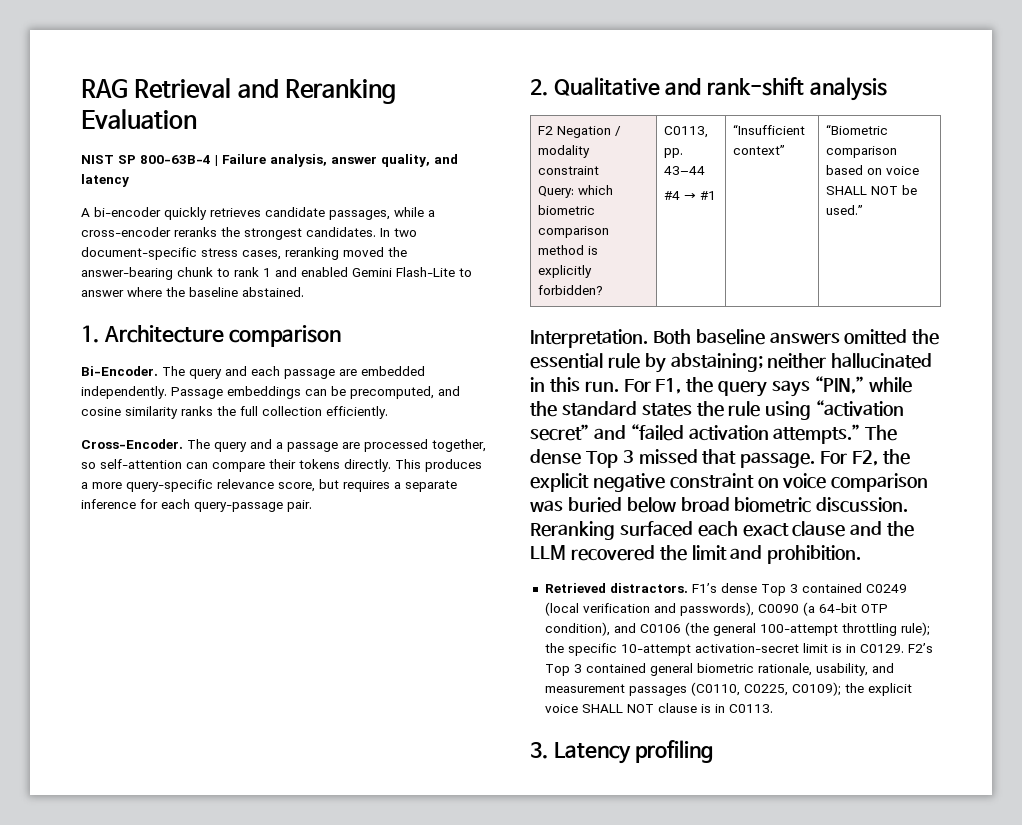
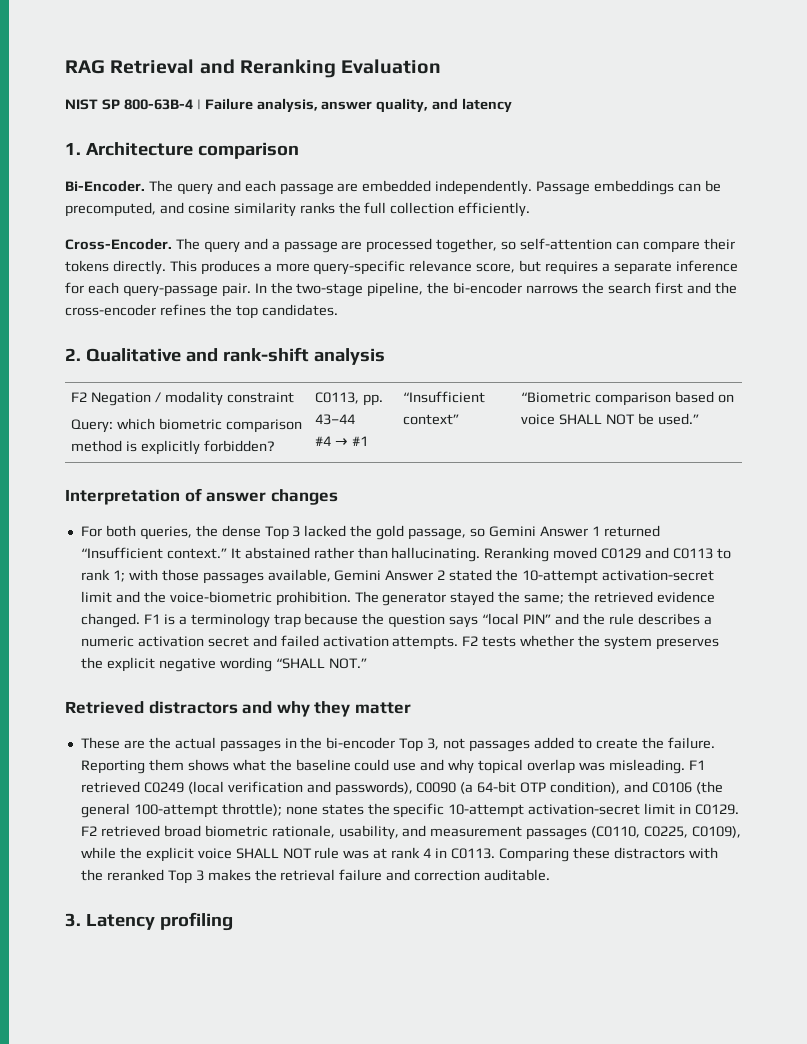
[81,207,435,220] [81,227,417,240] [81,247,407,260] [81,267,472,280] [81,287,304,297] // A bi-encoder quickly retrieves candidate passages, while a cross-encoder reranks the strongest candidates. In two document-specific stress cases, reranking moved the answer-bearing chunk to rank 1 and enabled Gemini Flash-Lite to answer where the baseline abstained. -> (513, 105) none
(312, 506) none -> [254,282,737,297] [65,304,338,319] In the two-stage pipeline, the bi-encoder narrows the search first and the cross-encoder refines the top candidates.
[530,329,940,348] [530,353,933,373] [530,376,912,397] [530,400,905,420] [530,424,898,444] [530,449,910,468] [530,473,929,492] [530,497,909,513] [530,521,915,540] [530,545,862,564] [544,583,862,596] Interpretation. Both baseline answers omitted the essential rule by abstaining; neither hallucinated in this run. For F1, the query says “PIN,” while the standard states the rule using “activation secret” and “failed activation attempts.” The dense Top 3 missed that passage. For F2, the explicit negative constraint on voice comparison was buried below broad biometric discussion. Reranking surfaced each exact clause and the LLM recovered the limit and prohibition. // Retrieved distractors. F1’s dense Top 3 contained -> [65,488,338,505] [80,525,660,540] [80,547,731,562] [80,569,714,584] [80,591,715,606] [80,613,712,628] [80,635,719,650] [80,657,367,672] [65,701,411,717] [80,737,715,752] [80,759,705,774] [80,781,140,793] Interpretation of answer changes // For both queries, the dense Top 3 lacked the gold passage, so Gemini Answer 1 returned “Insufficient context.” It abstained rather than hallucinating. Reranking moved C0129 and C0113 to rank 1; with those passages available, Gemini Answer 2 stated the 10-attempt activation-secret limit and the voice-biometric prohibition. The generator stayed the same; the retrieved evidence changed. F1 is a terminology trap because the question says “local PIN” and the rule describes a numeric activation secret and failed activation attempts. F2 tests whether the system preserves the explicit negative wording “SHALL NOT.” // Retrieved distractors and why they matter // These are the actual passages in the bi-encoder Top 3, not passages added to create the failure. Reporting them shows what the baseline could use and why topical overlap was misleading. F1 retrieved
[841,622,930,636] throttling rule); -> [221,803,364,816] throttle); none states
[831,644,842,653] is -> (676, 809) none
[907,643,933,653] [544,663,693,676] F2’s Top 3 contained general -> [80,825,201,837] F2 retrieved broad
[791,682,841,696] C0109); -> [692,826,742,838] [80,847,116,859] C0109), while
[657,703,773,713] clause is in C0113. -> [314,847,718,862] [80,869,551,884] rule was at rank 4 in C0113. Comparing these distractors with the reranked Top 3 makes the retrieval failure and correction auditable.

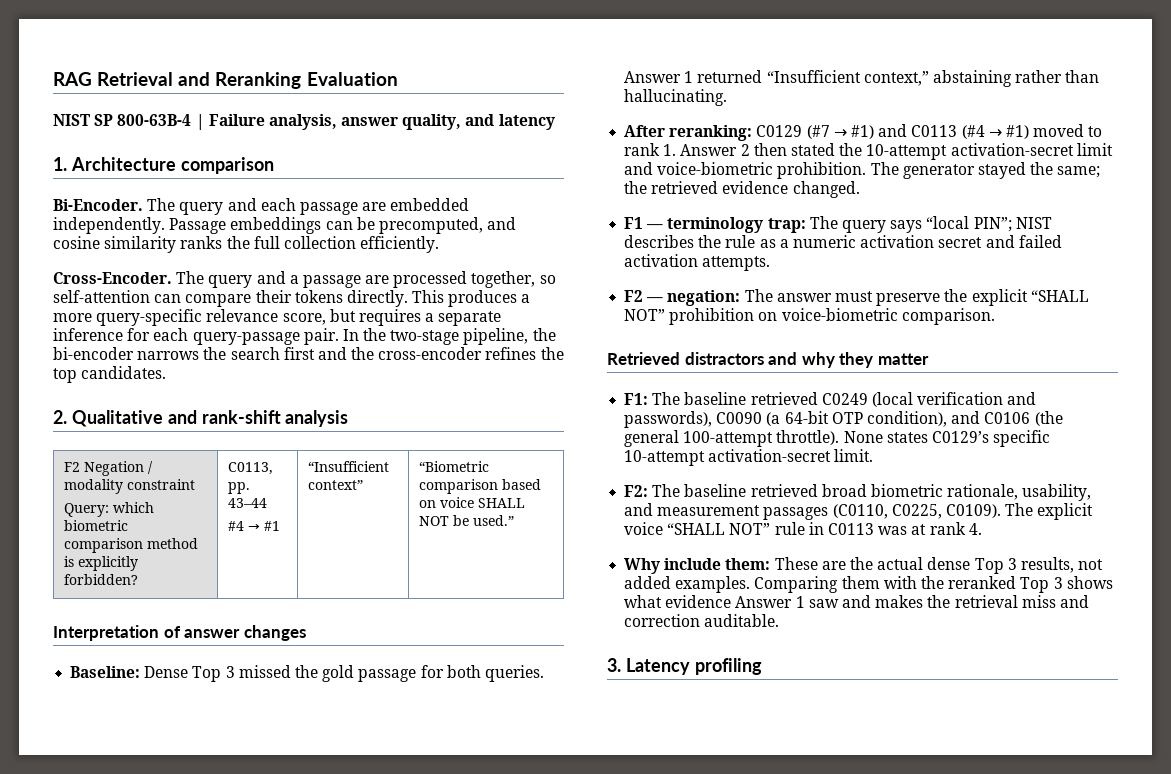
[80,525,347,540] For both queries, the dense Top 3 lacked -> [70,665,291,682] Baseline: Dense Top 3 missed
[408,526,536,540] passage, so Gemini -> [358,665,544,682] passage for both queries.
[166,547,310,559] context.” It abstained -> [863,70,1012,87] context,” abstaining
[484,547,731,562] [80,569,382,584] Reranking moved C0129 and C0113 to rank 1; with those passages available, Gemini -> [624,124,1103,141] [624,143,677,156] // After reranking: C0129 (#7 → #1) and C0113 (#4 → #1) moved to rank 1.
(446, 575) none -> [753,143,787,156] then
[143,591,166,603] the -> (654, 168) none
[143,613,579,628] F1 is a terminology trap because the question says “local PIN” and -> [624,216,1052,233] [624,235,695,248] // F1 — terminology trap: The query says “local PIN”; NIST describes
[637,613,700,625] describes -> [759,239,776,248] as
[462,635,719,650] [80,657,367,672] F2 tests whether the system preserves the explicit negative wording “SHALL NOT.” -> [624,289,1089,306] [624,308,995,325] // F2 — negation: The answer must preserve the explicit “SHALL NOT” prohibition on voice-biometric comparison.
[80,737,715,752] [80,759,705,774] These are the actual passages in the bi-encoder Top 3, not passages added to create the failure. Reporting them shows what the baseline could use and why topical overlap was misleading. F1 -> [624,392,747,405] F1: The baseline
[221,803,740,818] [80,826,97,836] throttle); none states the specific 10-attempt activation-secret limit in C0129. F2 -> [776,430,1051,447] [624,449,874,466] [624,484,747,497] throttle). None states C0129’s specific 10-attempt activation-secret limit. // F2: The baseline
[692,826,742,838] [80,847,685,862] C0109), while the explicit voice SHALL NOT rule was at rank 4 in C0113. Comparing these distractors -> [945,503,1094,520] [624,522,982,535] [624,557,1104,574] [624,576,880,593] C0109). The explicit voice “SHALL NOT” rule in C0113 was at rank 4. // Why include them: These are the actual dense Top 3 results, not added examples. Comparing them
(204, 875) none -> [1066,576,1113,589] [624,595,871,608] shows what evidence Answer 1 saw and
[339,869,383,881] failure -> [1021,595,1056,608] miss

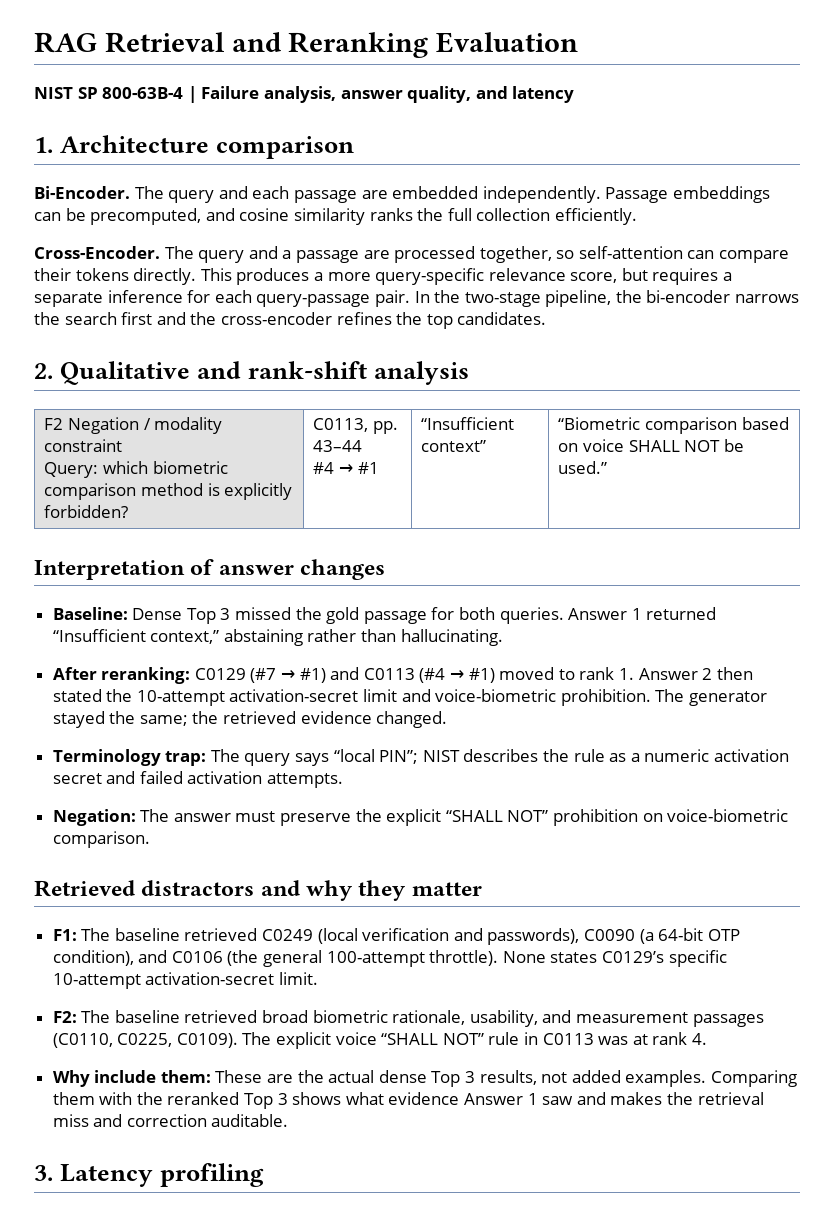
[624,217,764,233] F1 — terminology -> [52,749,161,766] Terminology
[624,290,741,306] F2 — negation: -> [52,809,136,826] Negation:

